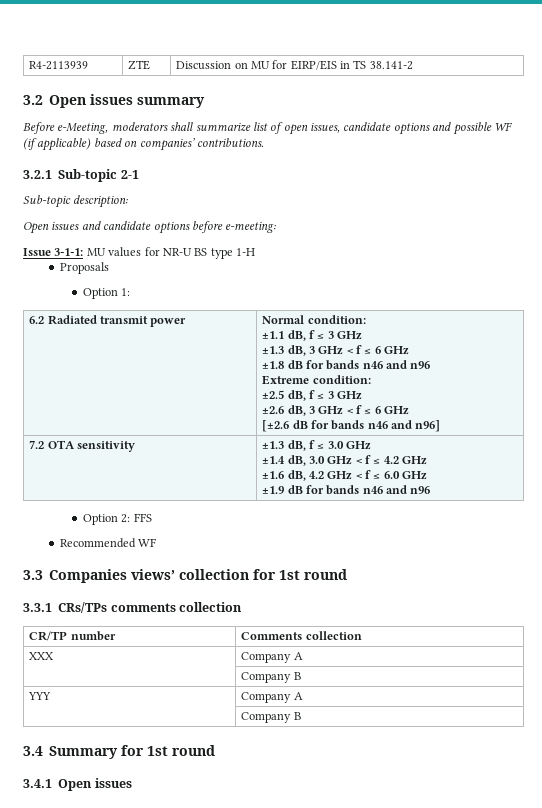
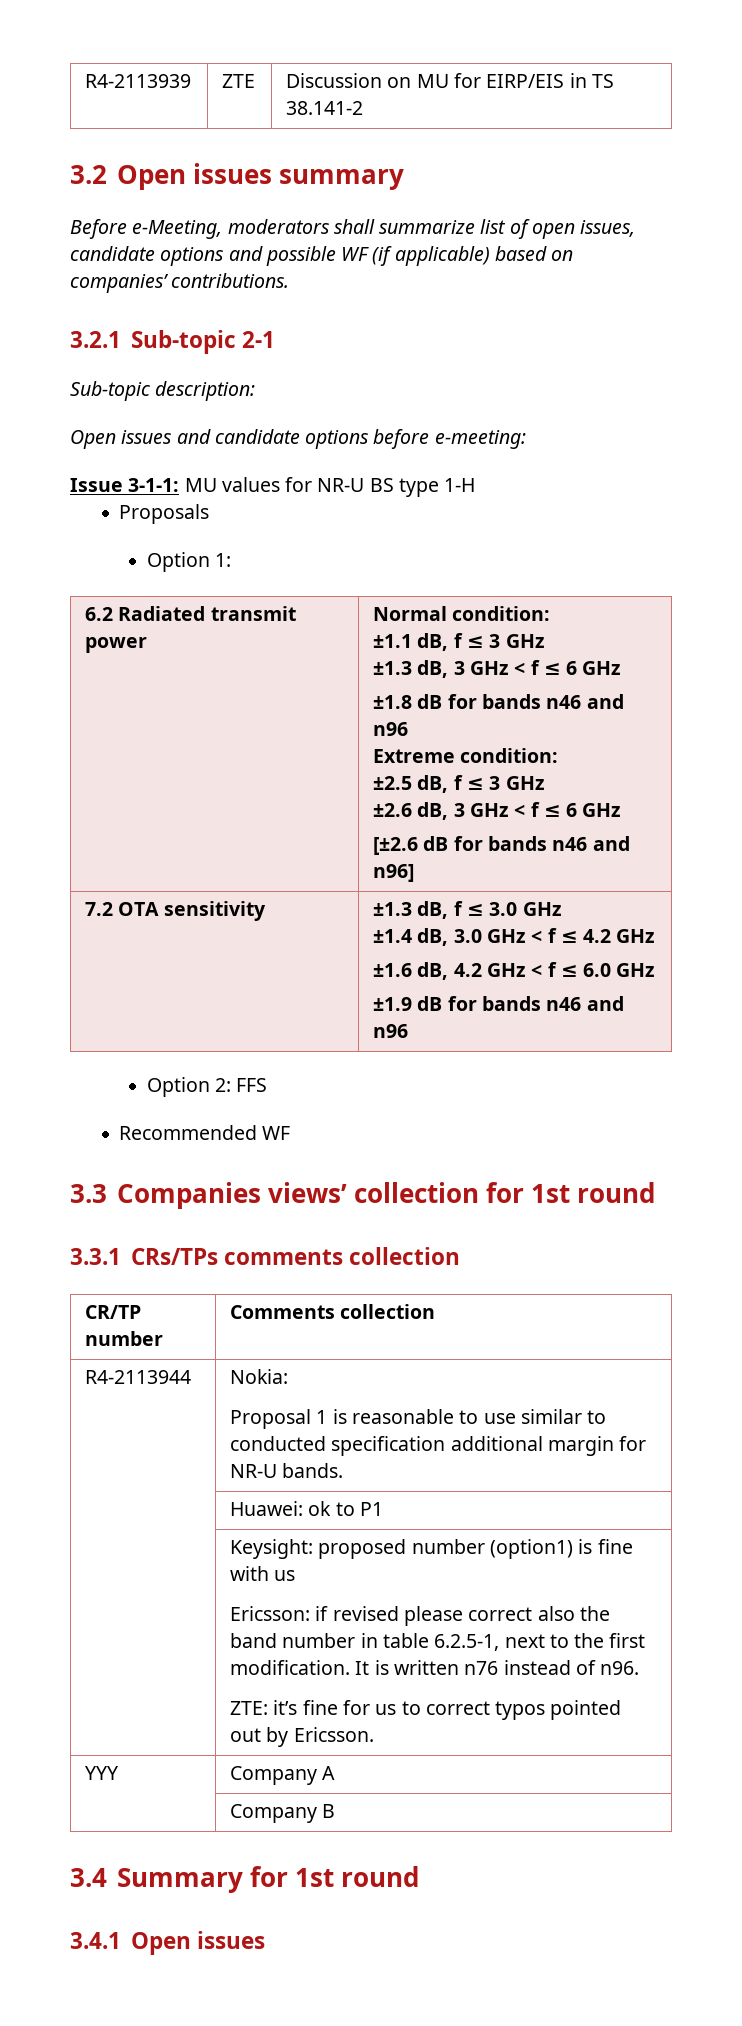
[29,652,55,660] [241,652,303,663] [241,672,301,683] XXX | Company A // | Company B -> [85,1370,192,1384] [230,1369,289,1384] [230,1409,607,1429] [230,1436,647,1456] [230,1463,344,1478] [230,1501,383,1516] [230,1539,633,1559] [230,1566,296,1581] [230,1606,610,1626] [230,1633,646,1651] [230,1660,640,1675] [230,1700,622,1720] [230,1727,374,1747] R4-2113944 | Nokia: // Proposal 1 is reasonable to use similar to conducted specification additional margin for NR-U bands. // | Huawei: ok to P1 // | Keysight: proposed number (option1) is fine with us // Ericsson: if revised please correct also the band number in table 6.2.5-1, next to the first modification. It is written n76 instead of n96. // ZTE: it’s fine for us to correct typos pointed out by Ericsson.

